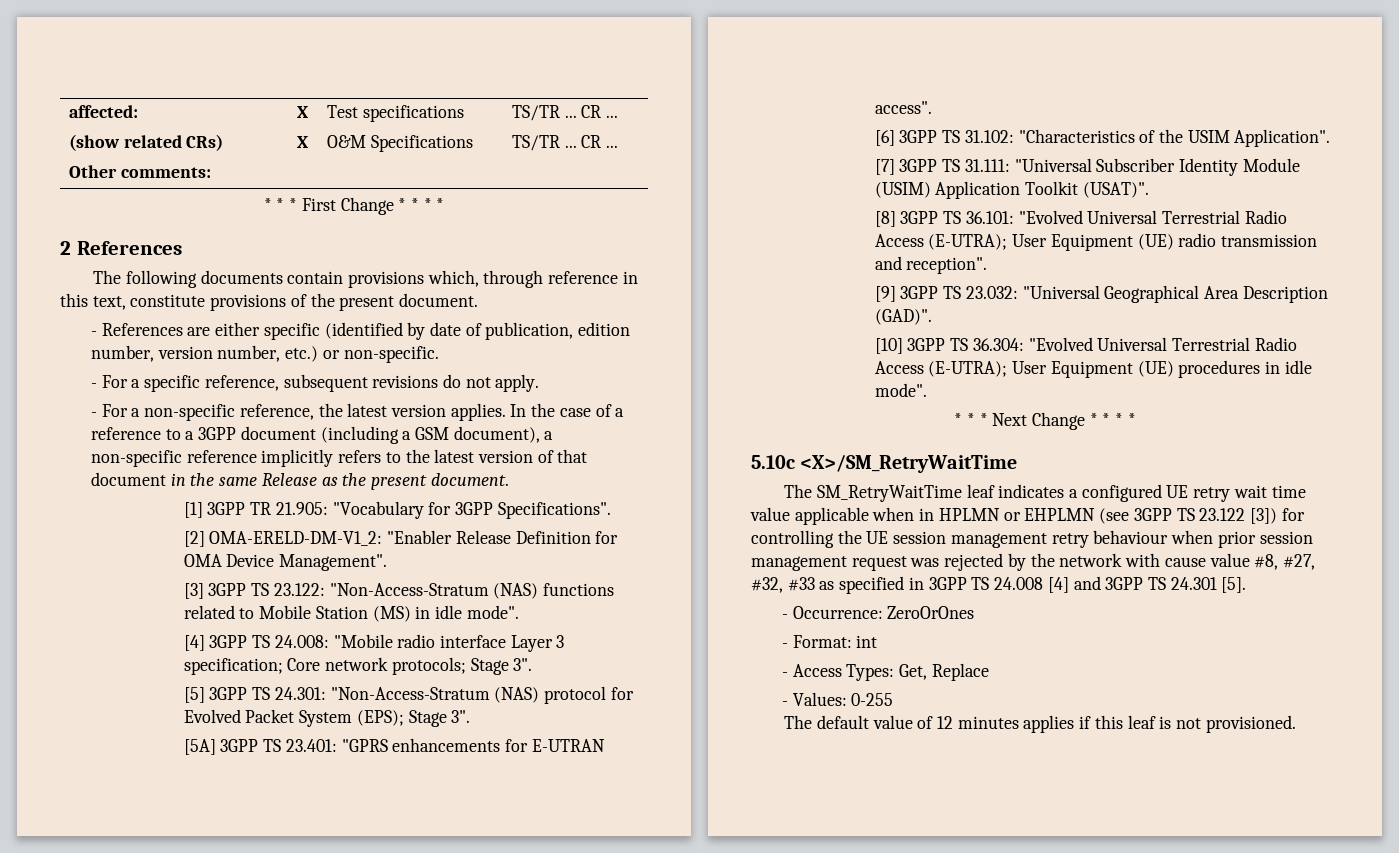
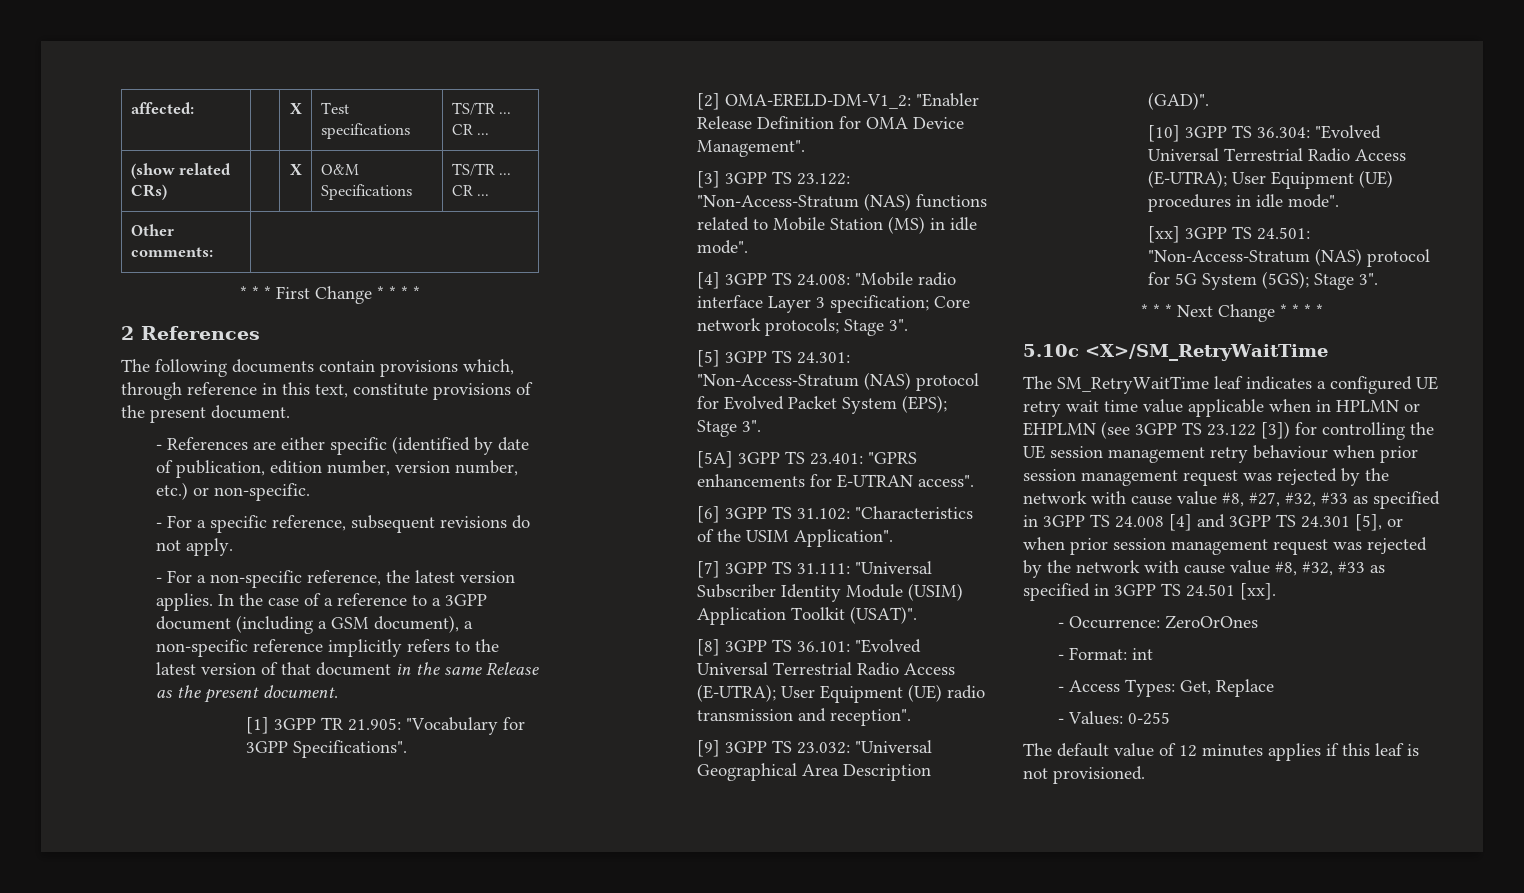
(927, 390) none -> [1148,226,1311,243] [1148,248,1431,267] [1148,271,1379,290] // [xx] 3GPP TS 24.501: "Non-Access-Stratum (NAS) protocol for 5G System (5GS); Stage 3".
[1221,577,1247,593] [5]. -> [1355,514,1403,531] [1023,537,1427,555] [1023,560,1385,578] [1023,583,1276,601] [5], or when prior session management request was rejected by the network with cause value #8, #32, #33 as specified in 3GPP TS 24.501 [xx].

